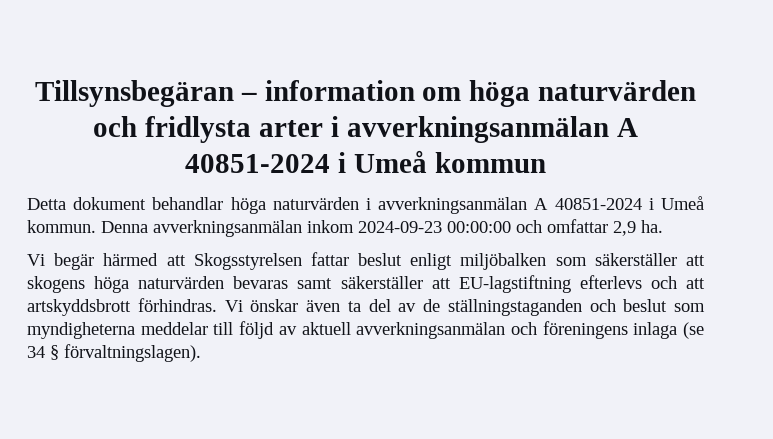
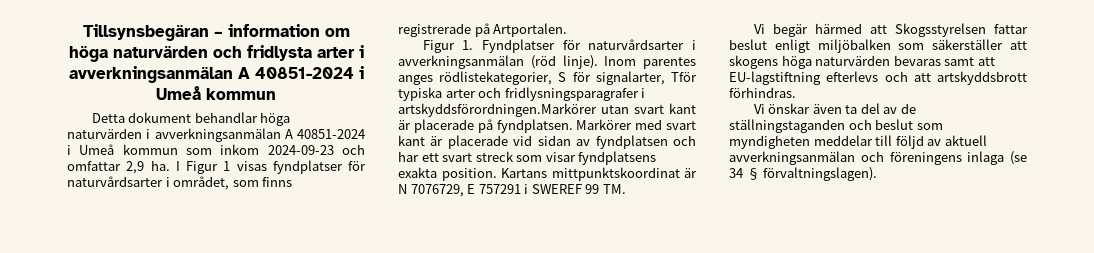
[27,220,302,237] kommun. Denna avverkningsanmälan -> [122,144,212,155] kommun som
[447,221,511,233] 00:00:00 -> (334, 150) none
(663, 226) none -> [175,160,366,174] [67,176,293,190] [398,23,568,37] [422,39,696,53] [398,55,696,69] [398,71,697,85] [398,87,646,101] [398,103,696,117] [398,119,696,133] [398,135,696,149] [398,151,657,165] [398,167,697,181] [398,184,626,197] I Figur 1 visas fyndplatser för naturvårdsarter i området, som finns registrerade på Artportalen. // Figur 1. Fyndplatser för naturvårdsarter i avverkningsanmälan (röd linje). Inom parentes anges rödlistekategorier, S för signalarter, Tför typiska arter och fridlysningsparagrafer i artskyddsförordningen.Markörer utan svart kant är placerade på fyndplatsen. Markörer med svart kant är placerade vid sidan av fyndplatsen och har ett svart streck som visar fyndplatsens exakta position. Kartans mittpunktskoordinat är N 7076729, E 757291 i SWEREF 99 TM.
[340,276,423,289] säkerställer -> (975, 61) none
(217, 305) none -> (796, 92) //
[27,322,135,339] myndigheterna -> [729,135,810,149] myndigheten

